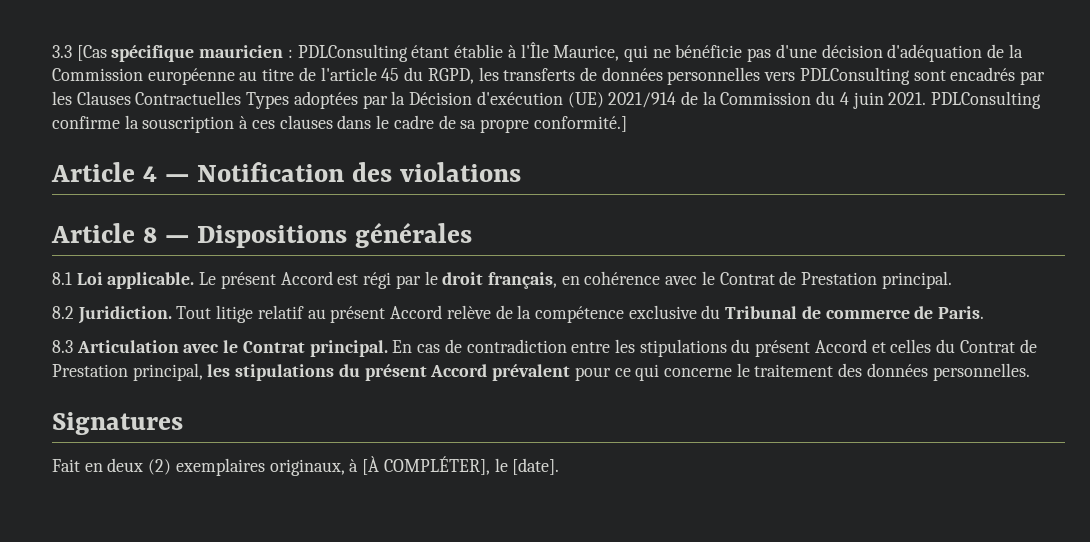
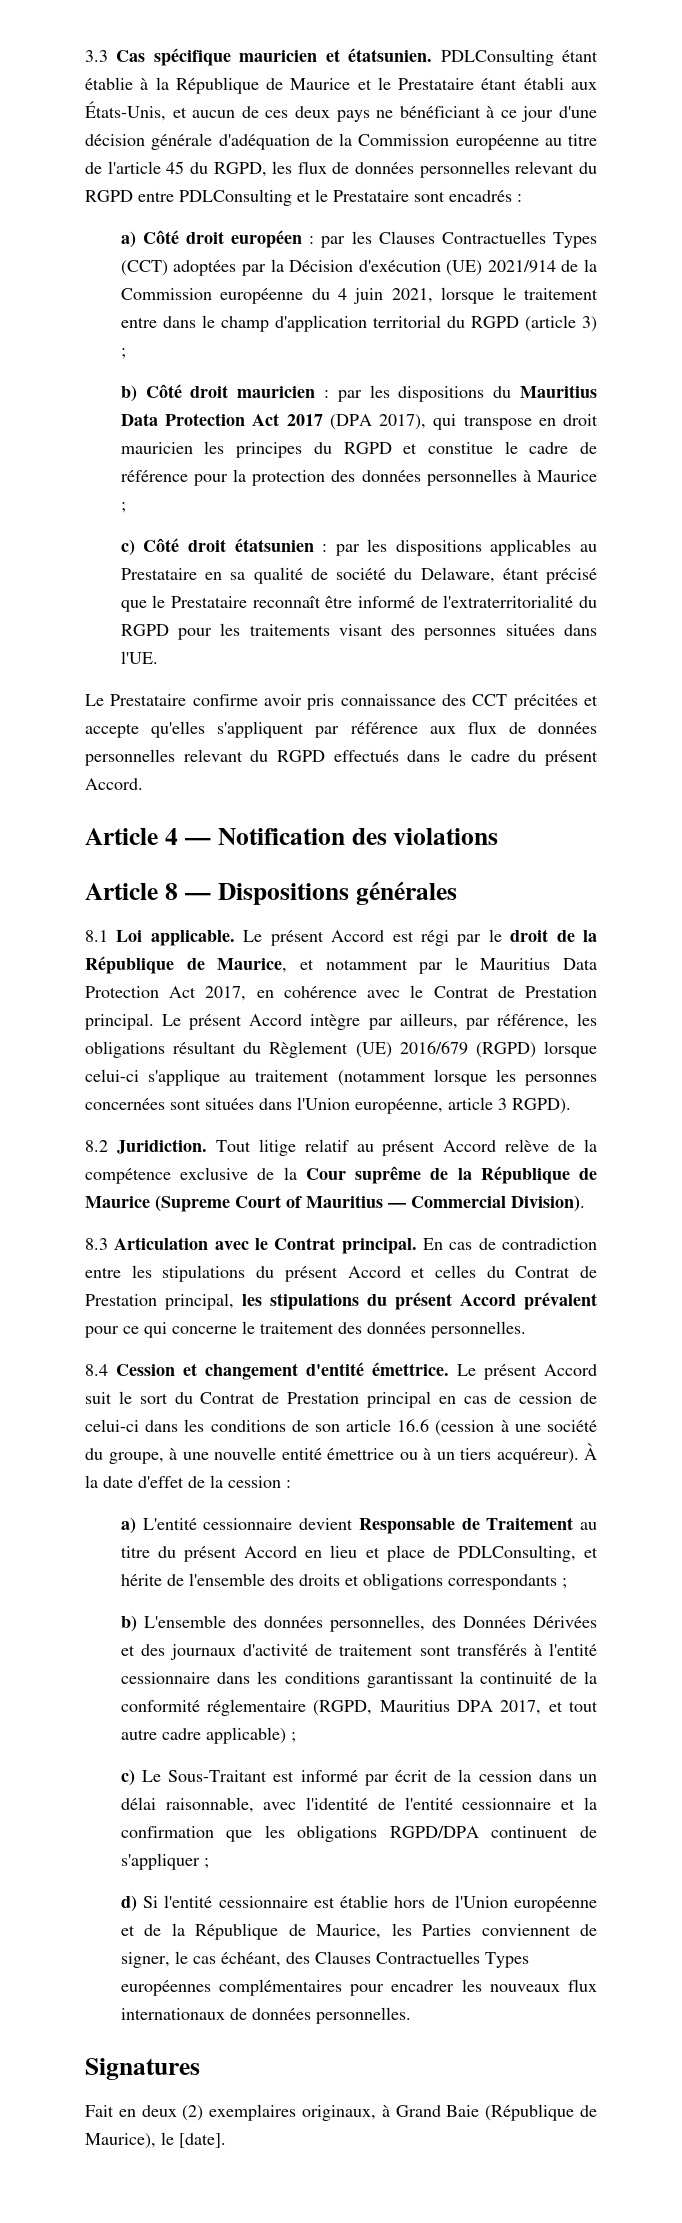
[76,45,107,61] [Cas -> [116,50,146,62] Cas
[287,49,293,58] : -> [325,48,433,62] et étatsunien.
[520,42,772,62] l'Île Maurice, qui ne bénéficie pas -> [155,77,597,94] [85,101,554,122] la République de Maurice et le Prestataire étant établi aux États-Unis, et aucun de ces deux pays ne bénéficiant à ce jour
(883, 51) none -> [151,133,213,150] générale
[503,67,1016,85] transferts de données personnelles vers PDLConsulting sont encadrés -> [297,161,597,178] [85,189,522,206] [120,230,315,248] flux de données personnelles relevant du RGPD entre PDLConsulting et le Prestataire sont encadrés : // a) Côté droit européen :
(290, 100) none -> [120,260,168,276] (CCT)
(812, 98) none -> [220,288,304,304] européenne
[888,91,1042,109] [52,115,627,133] 2021. PDLConsulting confirme la souscription à ces clauses dans le cadre de sa propre conformité.] -> [391,287,598,304] [120,315,597,332] [120,348,126,359] [120,384,597,402] [120,413,598,430] [120,441,597,458] [120,469,597,486] [120,502,126,513] [120,538,597,556] [120,567,597,584] [120,595,597,612] [120,623,597,640] [120,651,158,664] [85,694,598,710] [85,721,597,738] [85,749,598,766] [85,778,143,790] 2021, lorsque le traitement entre dans le champ d'application territorial du RGPD (article 3) ; // b) Côté droit mauricien : par les dispositions du Mauritius Data Protection Act 2017 (DPA 2017), qui transpose en droit mauricien les principes du RGPD et constitue le cadre de référence pour la protection des données personnelles à Maurice ; // c) Côté droit étatsunien : par les dispositions applicables au Prestataire en sa qualité de société du Delaware, étant précisé que le Prestataire reconnaît être informé de l'extraterritorialité du RGPD pour les traitements visant des personnes situées dans l'UE. // Le Prestataire confirme avoir pris connaissance des CCT précitées et accepte qu'elles s'appliquent par référence aux flux de données personnelles relevant du RGPD effectués dans le cadre du présent Accord.
[487,272,557,289] français, -> [556,930,597,942] [85,956,597,974] [85,986,247,1001] de la République de Maurice, et notamment par le Mauritius Data Protection Act 2017,
(952, 280) none -> [162,1013,597,1030] [85,1041,598,1058] [85,1069,597,1086] [85,1097,571,1114] Le présent Accord intègre par ailleurs, par référence, les obligations résultant du Règlement (UE) 2016/679 (RGPD) lorsque celui-ci s'applique au traitement (notamment lorsque les personnes concernées sont situées dans l'Union européenne, article 3 RGPD).
[701,305,985,319] du Tribunal de commerce de Paris. -> [257,1166,597,1184] [85,1195,585,1212] de la Cour suprême de la République de Maurice (Supreme Court of Mauritius — Commercial Division).
(1030, 372) none -> [85,1362,597,1380] [85,1391,597,1408] [85,1419,597,1436] [85,1443,597,1464] [85,1475,291,1488] [120,1517,597,1534] [120,1545,598,1562] [120,1573,567,1590] [120,1615,597,1632] [120,1643,597,1660] [120,1671,597,1688] [120,1699,598,1716] [120,1727,296,1744] [120,1769,597,1786] [120,1797,597,1813] [120,1825,597,1842] [120,1853,209,1870] [120,1895,597,1912] [120,1923,597,1940] [120,1951,529,1968] [120,1979,598,1996] [120,2007,411,2024] // 8.4 Cession et changement d'entité émettrice. Le présent Accord suit le sort du Contrat de Prestation principal en cas de cession de celui-ci dans les conditions de son article 16.6 (cession à une société du groupe, à une nouvelle entité émettrice ou à un tiers acquéreur). À la date d'effet de la cession : // a) L'entité cessionnaire devient Responsable de Traitement au titre du présent Accord en lieu et place de PDLConsulting, et hérite de l'ensemble des droits et obligations correspondants ; // b) L'ensemble des données personnelles, des Données Dérivées et des journaux d'activité de traitement sont transférés à l'entité cessionnaire dans les conditions garantissant la continuité de la conformité réglementaire (RGPD, Mauritius DPA 2017, et tout autre cadre applicable) ; // c) Le Sous-Traitant est informé par écrit de la cession dans un délai raisonnable, avec l'identité de l'entité cessionnaire et la confirmation que les obligations RGPD/DPA continuent de s'appliquer ; // d) Si l'entité cessionnaire est établie hors de l'Union européenne et de la République de Maurice, les Parties conviennent de signer, le cas échéant, des Clauses Contractuelles Types européennes complémentaires pour encadrer les nouveaux flux internationaux de données personnelles.
[362,456,490,475] [À COMPLÉTER], -> [395,2104,597,2121] [85,2133,156,2149] Grand Baie (République de Maurice),

